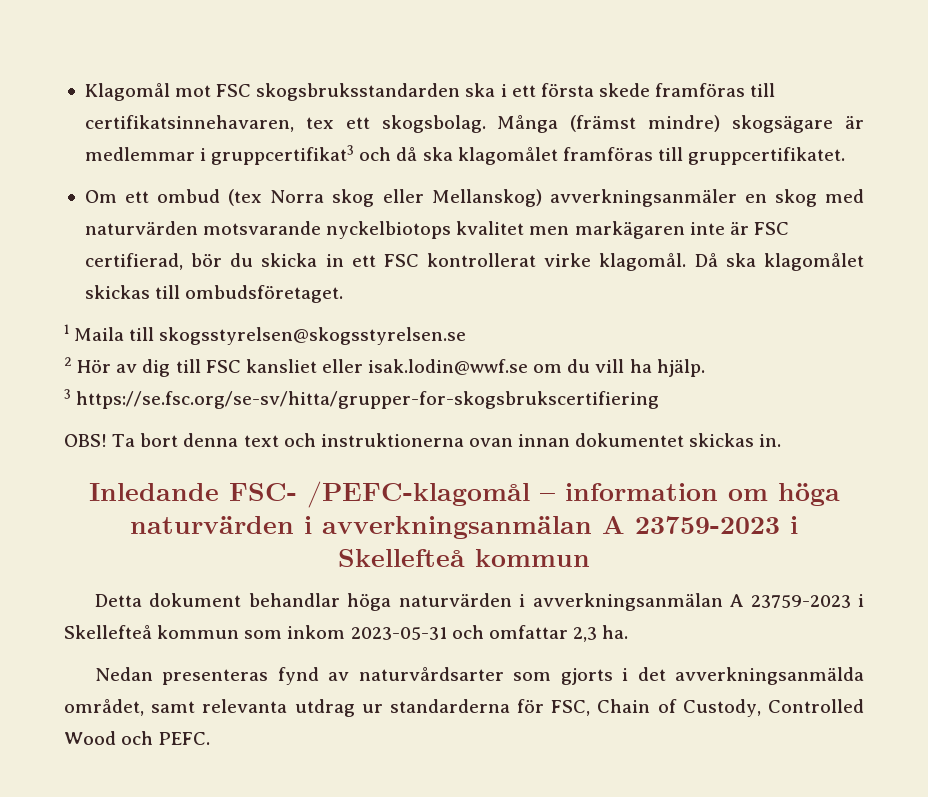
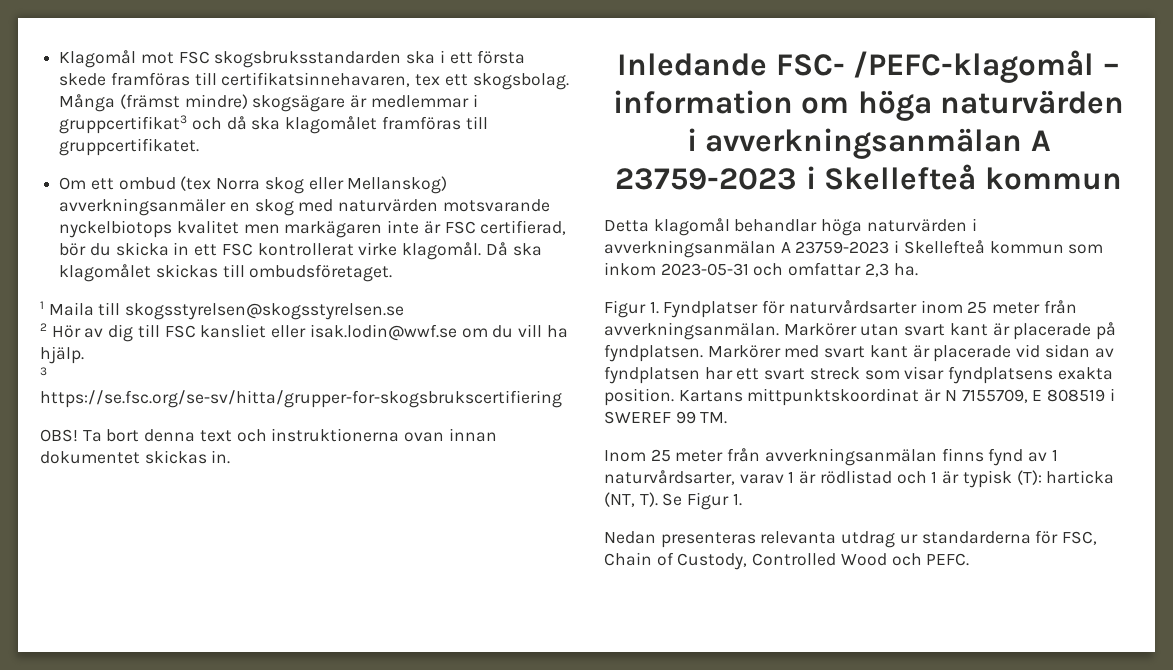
[149,593,242,607] dokument -> [653,218,730,236] klagomål
[94,667,864,685] [64,699,196,716] Nedan presenteras fynd av naturvårdsarter som gjorts i det avverkningsanmälda området, samt -> [604,300,1077,318] [604,322,1117,340] [604,344,1114,362] [604,366,1113,384] [604,388,1115,406] [604,411,728,424] [604,448,1058,466] [604,470,1115,488] [604,492,742,510] [604,531,756,548] Figur 1. Fyndplatser för naturvårdsarter inom 25 meter från avverkningsanmälan. Markörer utan svart kant är placerade på fyndplatsen. Markörer med svart kant är placerade vid sidan av fyndplatsen har ett svart streck som visar fyndplatsens exakta position. Kartans mittpunktskoordinat är N 7155709, E 808519 i SWEREF 99 TM. // Inom 25 meter från avverkningsanmälan finns fynd av 1 naturvårdsarter, varav 1 är rödlistad och 1 är typisk (T): harticka (NT, T). Se Figur 1. // Nedan presenteras

